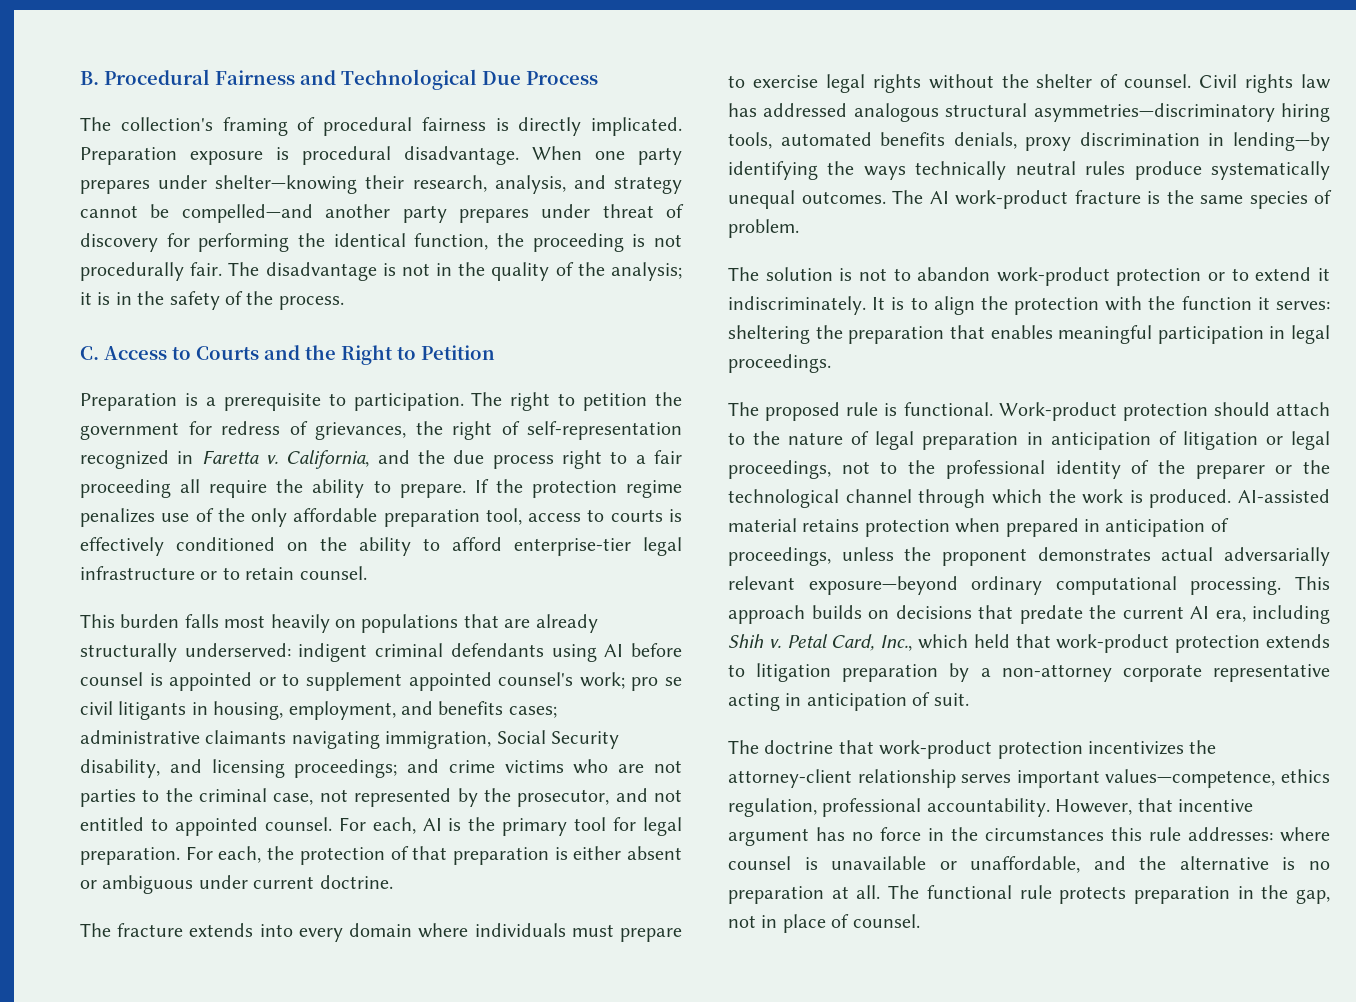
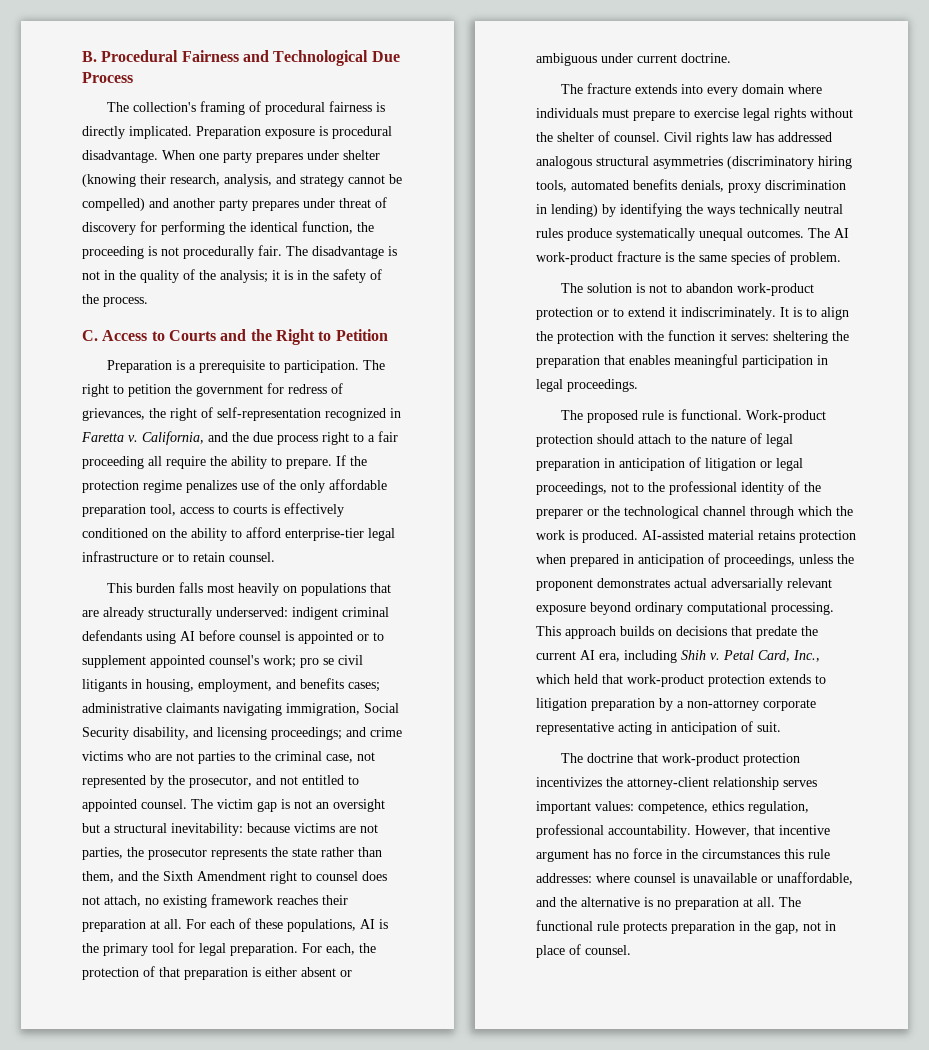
[215,175,358,194] shelter—knowing -> [343,150,380,160] [82,174,136,187] shelter (knowing
[181,204,313,223] compelled—and -> [82,198,169,211] compelled) and
[338,817,416,834] For each, -> [191,799,385,812] [82,823,378,836] [82,847,382,860] [82,871,387,884] [82,894,348,908] [82,918,356,932] The victim gap is not an oversight but a structural inevitability: because victims are not parties, the prosecutor represents the state rather than them, and the Sixth Amendment right to counsel does not attach, no existing framework reaches their preparation at all. For each of these populations,
[1033,103,1275,122] asymmetries—discriminatory -> [653,156,814,169] asymmetries (discriminatory
[1233,132,1330,151] lending—by -> [551,204,616,217] lending) by
[808,576,958,595] exposure—beyond -> [536,602,631,615] exposure beyond
[1105,769,1276,788] values—competence, -> [595,801,708,814] values: competence,

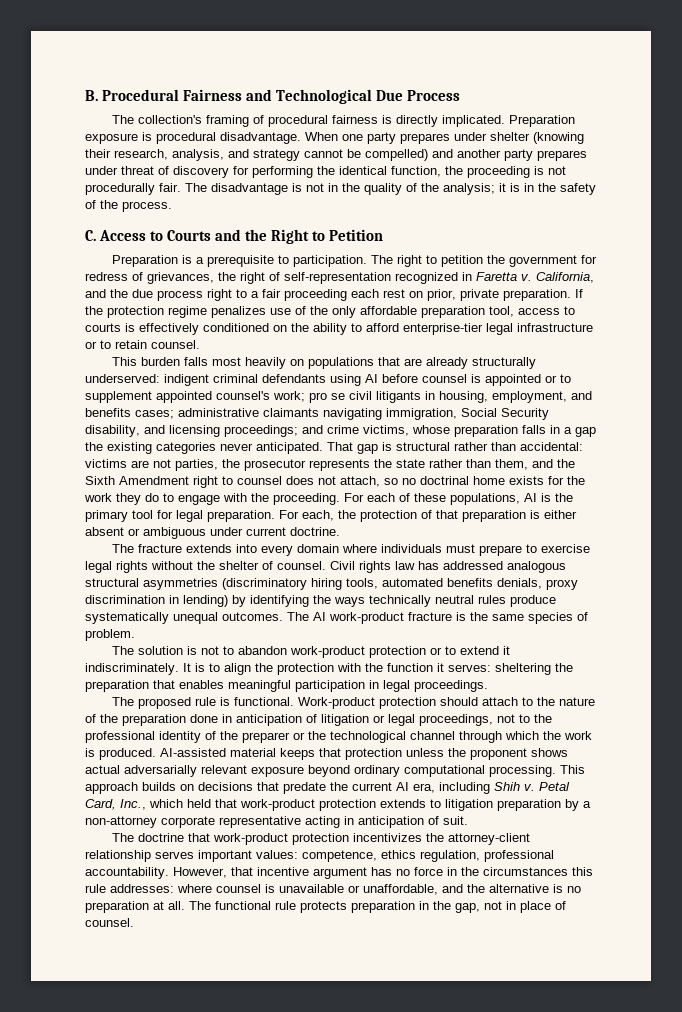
[148,456,332,469] all require the ability to prepare. -> [351,289,571,301] each rest on prior, private preparation.
[82,751,375,764] [82,775,359,788] [82,799,385,812] [82,823,290,836] victims who are not parties to the criminal case, not represented by the prosecutor, and not entitled to appointed counsel. The victim gap is not an oversight but a structural inevitability: because -> [363,425,596,437] [85,442,583,454] victims, whose preparation falls in a gap the existing categories never anticipated. That gap is structural rather than accidental:
[145,894,348,908] [82,919,182,932] no existing framework reaches their preparation at all. -> [384,476,585,485] [84,493,340,505] so no doctrinal home exists for the work they do to engage with the proceeding.
[766,434,793,447] [536,458,600,471] legal preparation -> [100,714,218,726] the preparation done
[758,530,856,543] [536,553,795,567] retains protection when prepared in anticipation of proceedings, -> [280,748,402,760] keeps that protection
[597,578,670,588] demonstrates -> [531,748,568,757] shows

